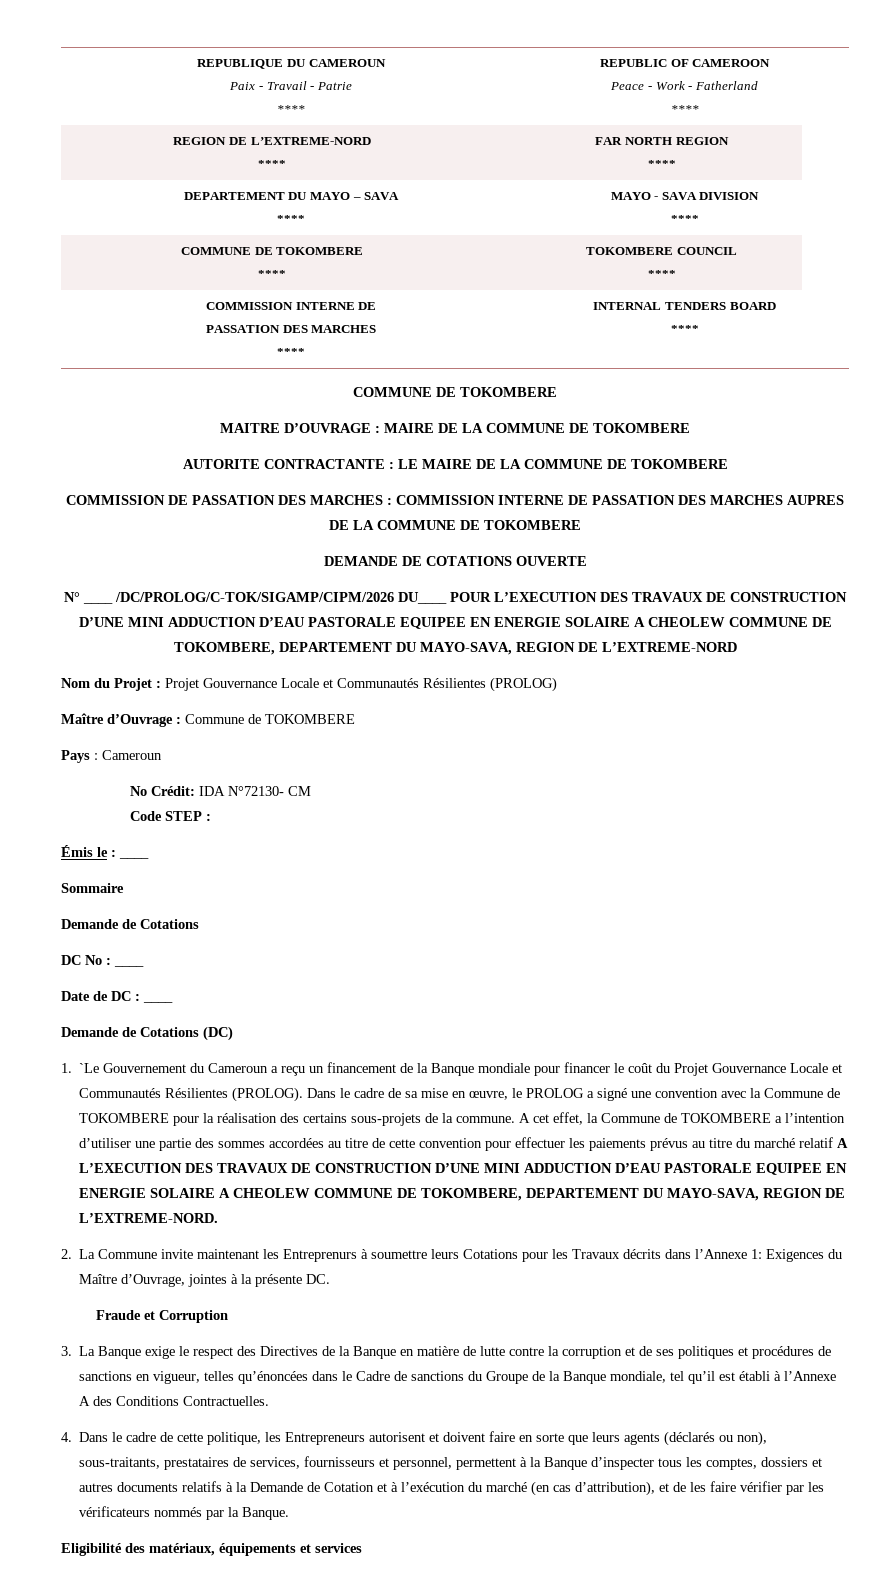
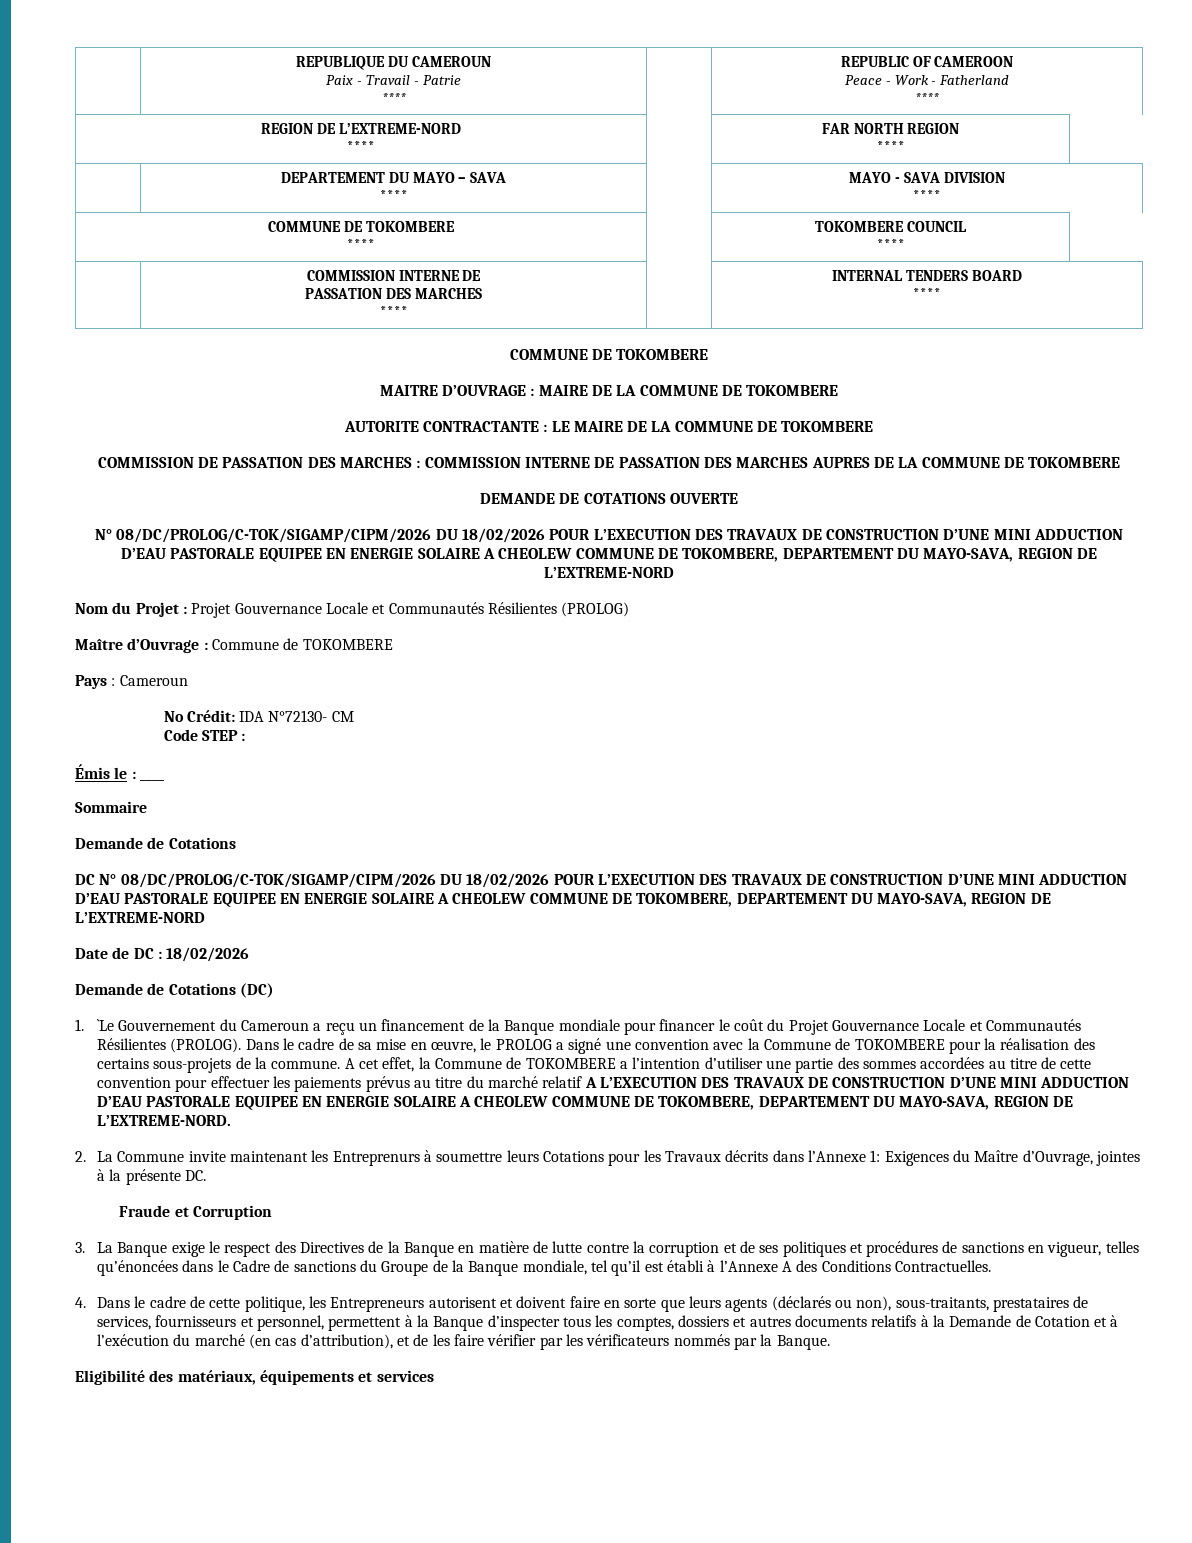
[83,602,113,604] [115,592,447,604] ____ /DC/PROLOG/C-TOK/SIGAMP/CIPM/2026 DU____ -> [116,528,546,543] 08/DC/PROLOG/C-TOK/SIGAMP/CIPM/2026 DU 18/02/2026
[85,955,111,965] [114,965,144,967] No : ____ -> [99,873,1128,888] [75,893,1051,907] [75,912,205,923] N° 08/DC/PROLOG/C-TOK/SIGAMP/CIPM/2026 DU 18/02/2026 POUR L’EXECUTION DES TRAVAUX DE CONSTRUCTION D’UNE MINI ADDUCTION D’EAU PASTORALE EQUIPEE EN ENERGIE SOLAIRE A CHEOLEW COMMUNE DE TOKOMBERE, DEPARTEMENT DU MAYO-SAVA, REGION DE L’EXTREME-NORD
[143,1001,173,1003] ____ -> [166,947,250,962] 18/02/2026

